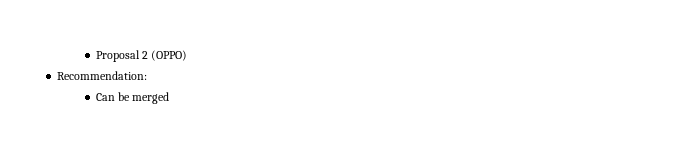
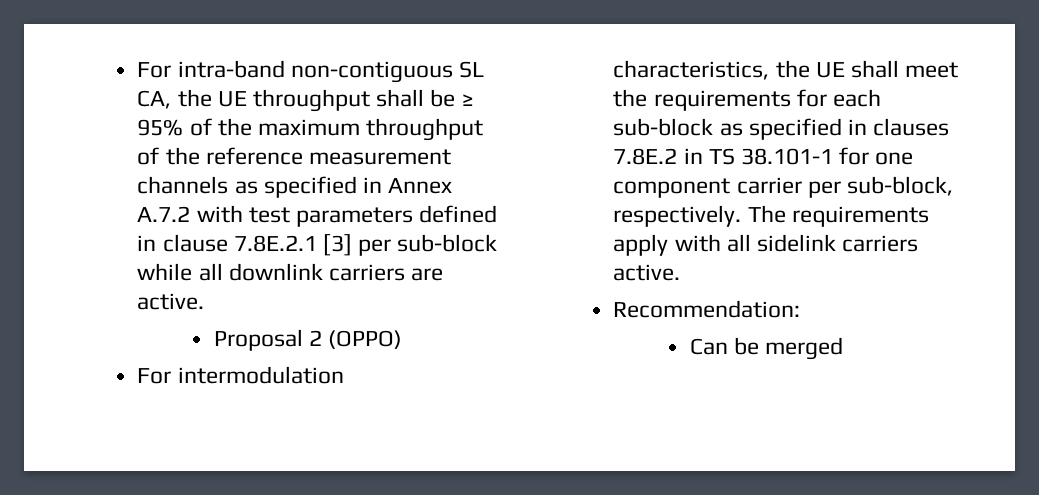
[95,50,188,62] Proposal 2 (OPPO) -> [137,60,485,83] [137,89,474,112] [137,118,484,141] [137,147,452,165] [137,176,453,198] [137,205,498,227] [137,234,498,256] [137,263,444,281] [137,293,205,310] [213,329,402,351] [137,366,344,384] [613,60,959,80] [613,89,882,111] [613,118,950,140] [613,147,914,165] [613,176,954,198] [613,205,929,227] [613,234,919,256] [613,264,681,281] For intra-band non-contiguous SL CA, the UE throughput shall be ≥ 95% of the maximum throughput of the reference measurement channels as specified in Annex A.7.2 with test parameters defined in clause 7.8E.2.1 [3] per sub-block while all downlink carriers are active. // Proposal 2 (OPPO) // For intermodulation characteristics, the UE shall meet the requirements for each sub-block as specified in clauses 7.8E.2 in TS 38.101-1 for one component carrier per sub-block, respectively. The requirements apply with all sidelink carriers active.

